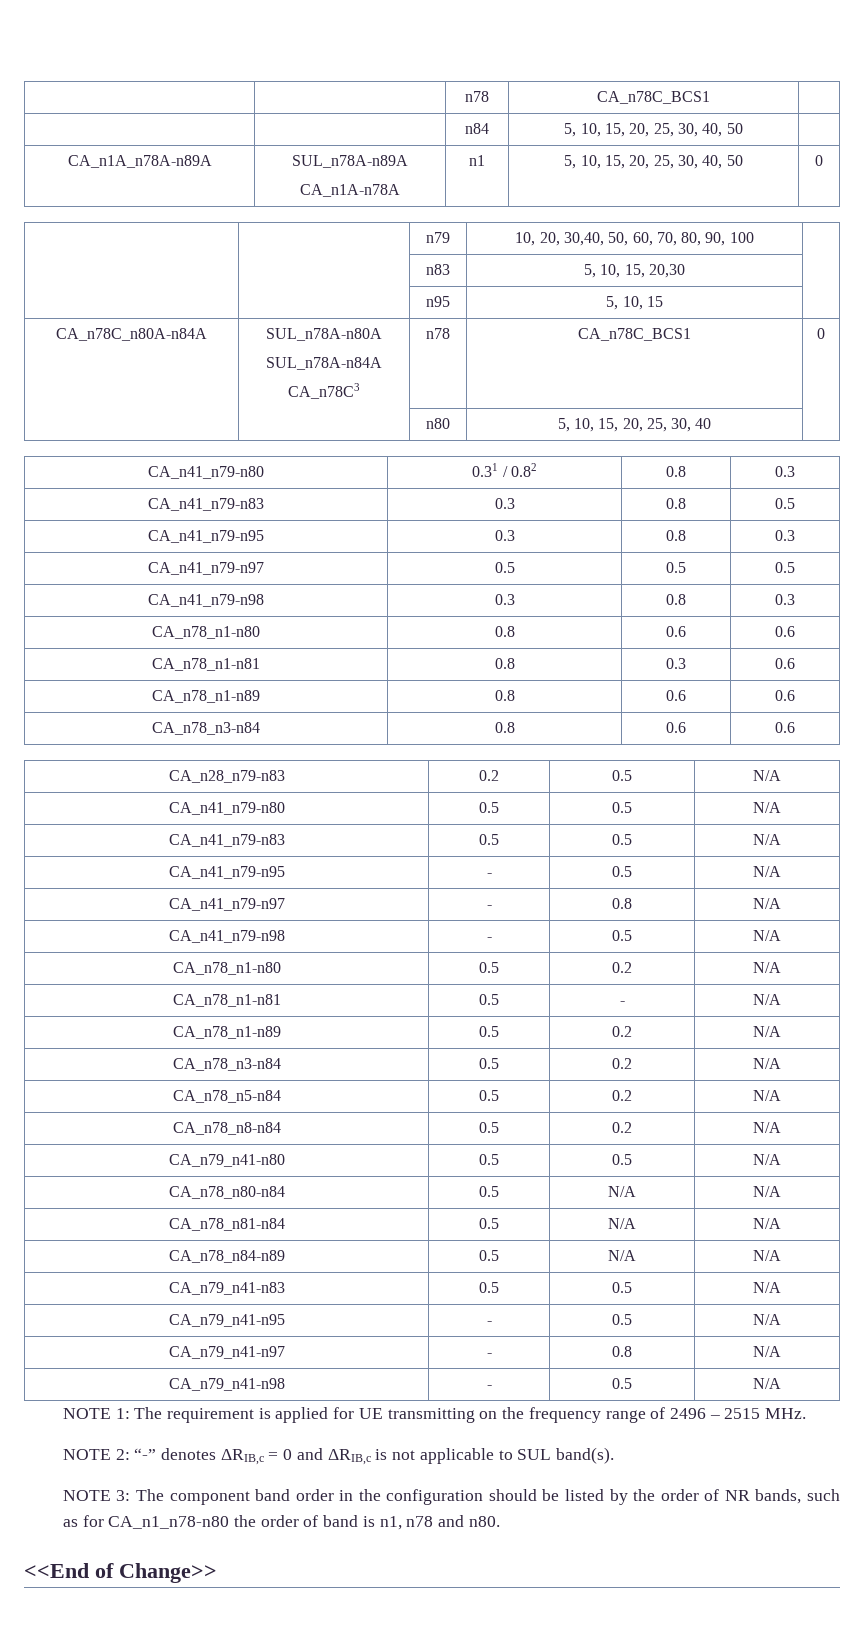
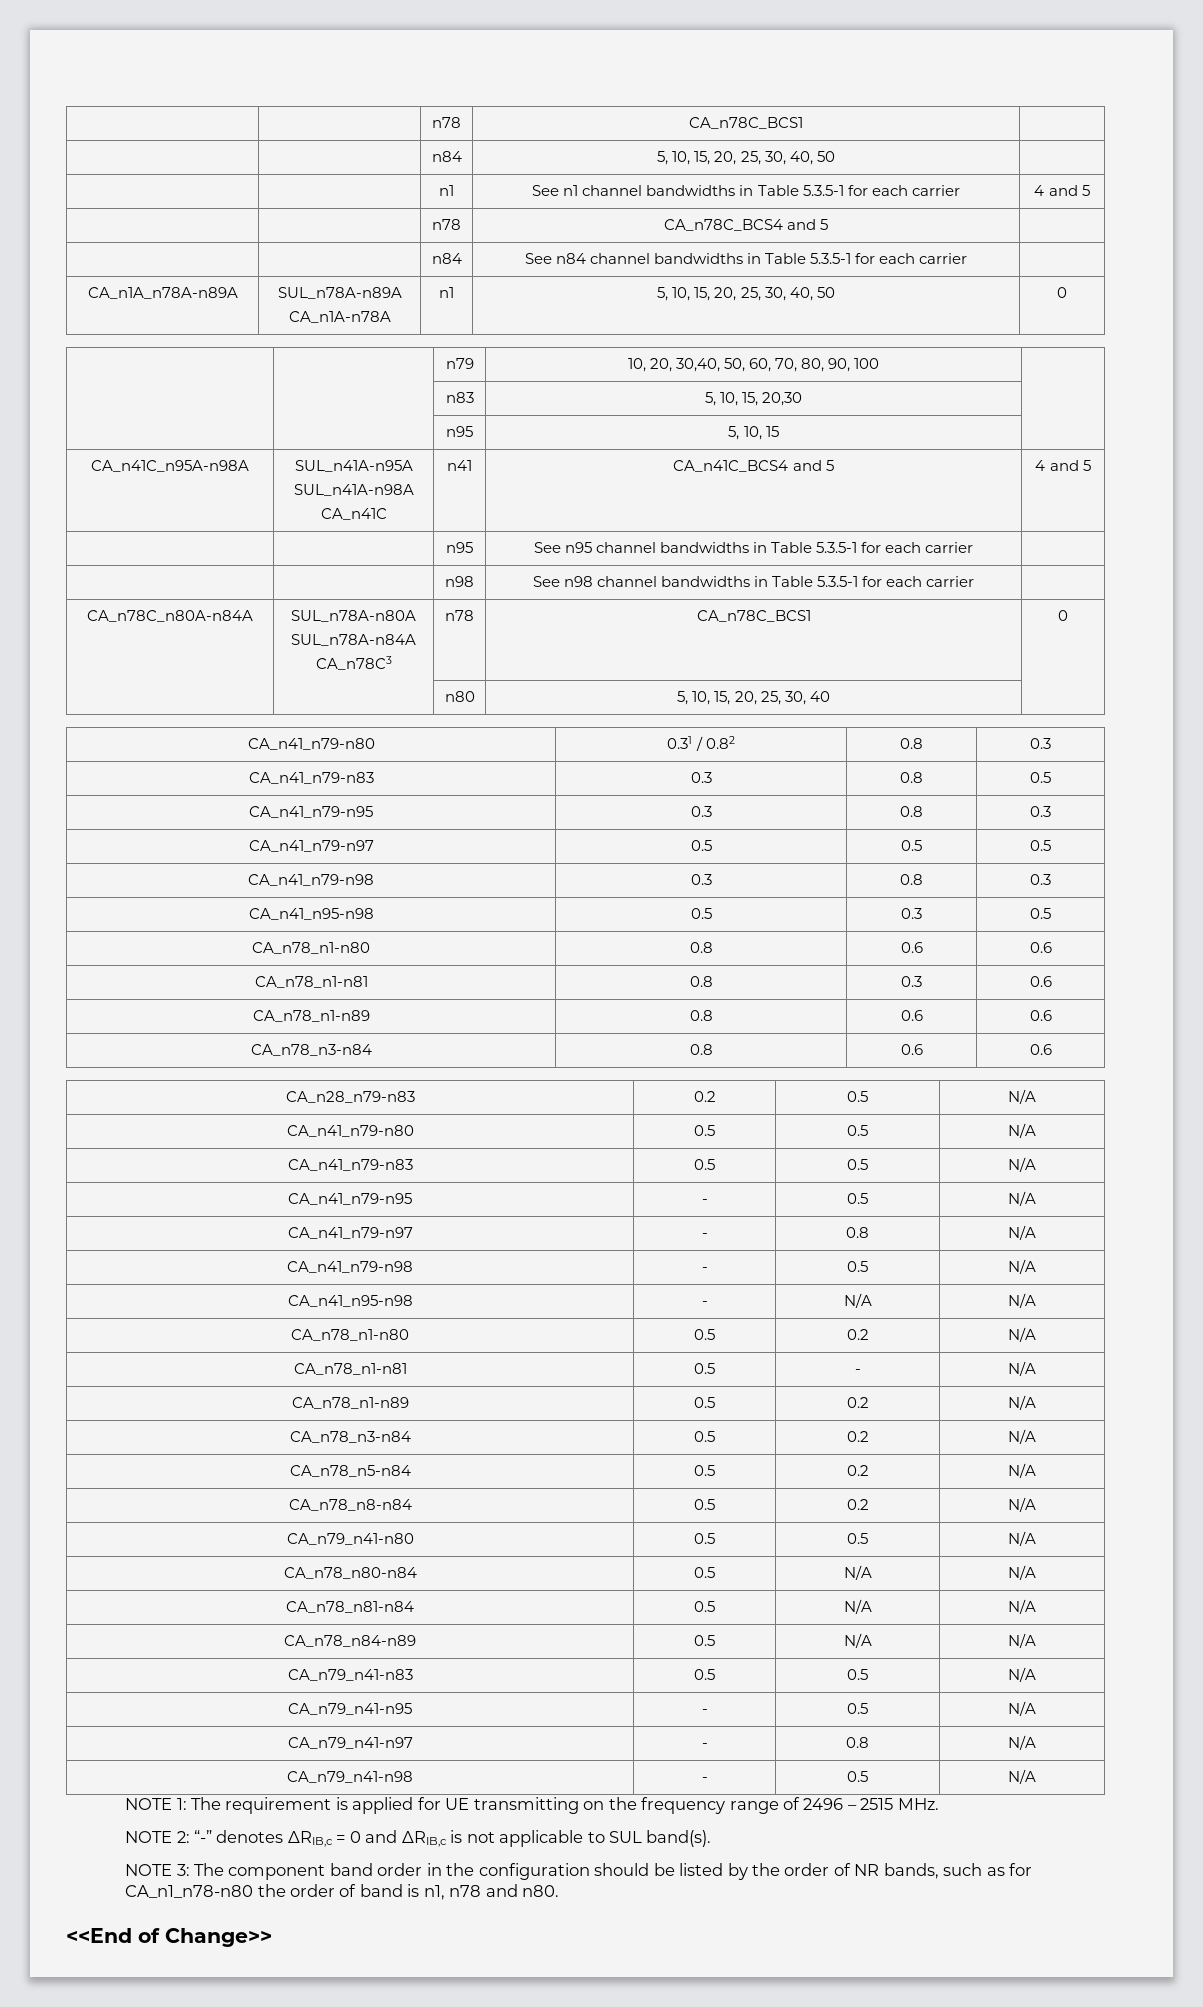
(743, 128) none -> [439,185,454,196] [532,185,960,196] [1034,185,1090,196] [432,219,461,230] [663,219,829,231] [431,253,462,264] [524,253,968,264] // | | n1 | See n1 channel bandwidths in Table 5.3.5-1 for each carrier | 4 and 5 // | | n78 | CA_n78C_BCS4 and 5 | // | | n84 | See n84 channel bandwidths in Table 5.3.5-1 for each carrier |
(663, 301) none -> [91,460,249,472] [294,460,413,472] [293,484,414,496] [320,508,387,520] [447,460,472,471] [673,460,834,472] [1035,460,1091,471] [446,542,473,553] [533,542,974,553] [445,576,474,587] [532,576,975,587] // CA_n41C_n95A-n98A | SUL_n41A-n95A // SUL_n41A-n98A // CA_n41C | n41 | CA_n41C_BCS4 and 5 | 4 and 5 // | | n95 | See n95 channel bandwidths in Table 5.3.5-1 for each carrier | // | | n98 | See n98 channel bandwidths in Table 5.3.5-1 for each carrier |
(795, 599) none -> [248,908,374,920] [690,908,712,919] [901,908,922,919] [1030,908,1051,919] // CA_n41_n95-n98 | 0.5 | 0.3 | 0.5
(781, 935) none -> [287,1295,413,1307] [701,1301,708,1306] [843,1293,872,1308] [1008,1293,1036,1308] // CA_n41_n95-n98 | - | N/A | N/A

